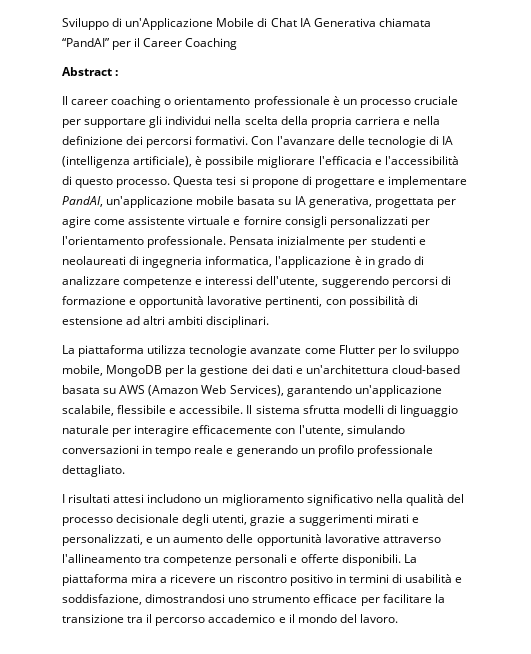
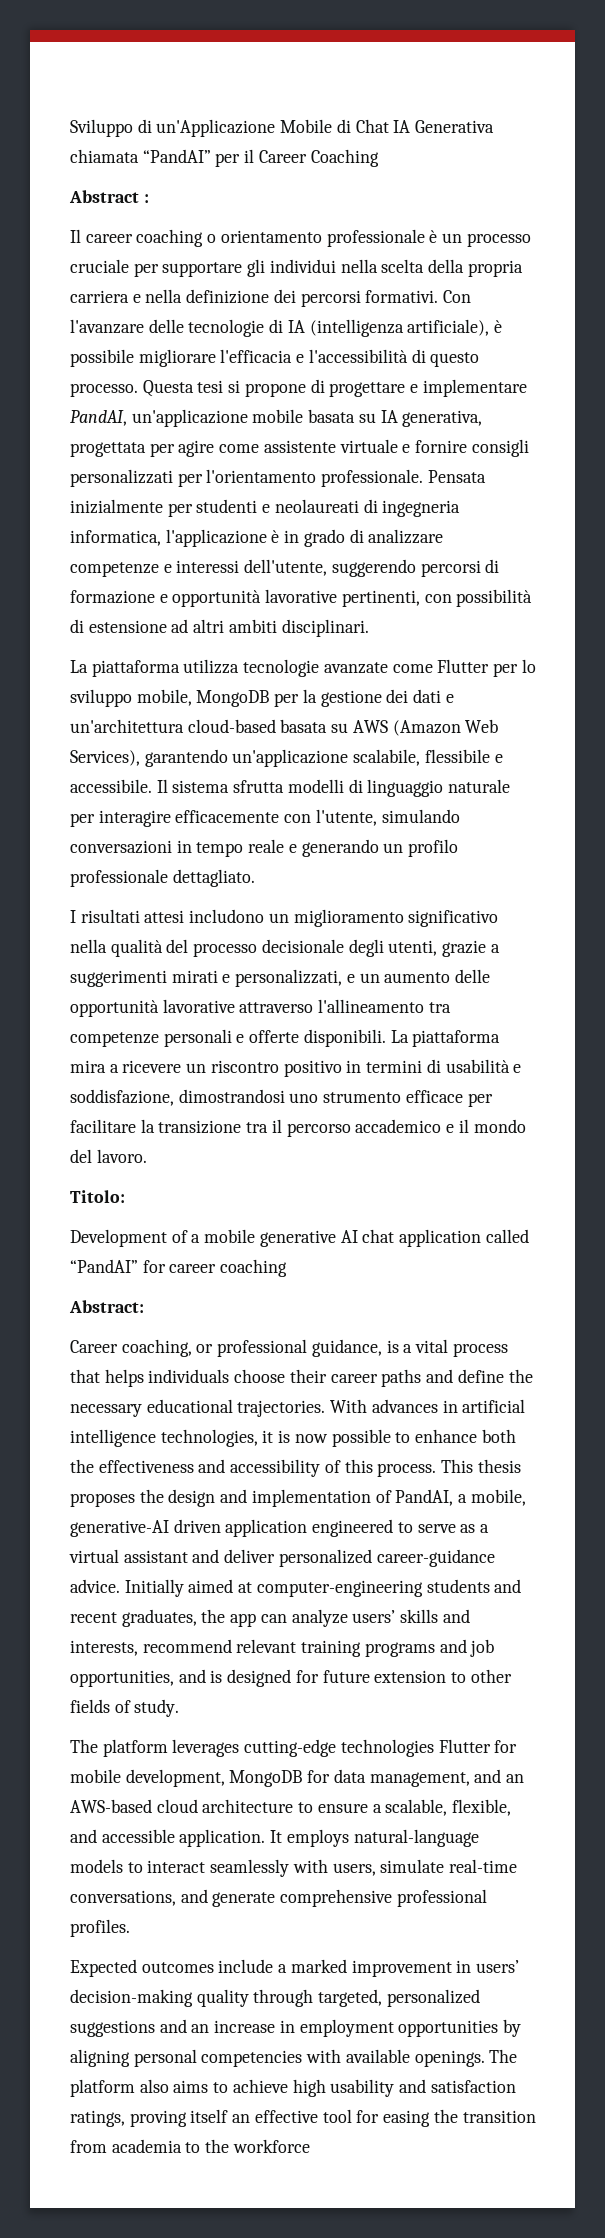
(398, 618) none -> [70,1190,125,1203] [70,1229,529,1247] [70,1259,288,1277] [69,1300,144,1313] [70,1339,508,1357] [70,1369,533,1387] [70,1399,526,1417] [70,1429,516,1447] [70,1459,521,1477] [70,1489,526,1507] [70,1519,490,1537] [69,1549,495,1567] [70,1579,522,1597] [70,1609,470,1627] [70,1639,495,1657] [70,1669,512,1687] [70,1699,180,1717] [70,1739,518,1757] [70,1769,525,1787] [70,1799,512,1816] [70,1829,479,1847] [70,1859,518,1877] [70,1889,487,1907] [70,1919,130,1937] [70,1959,520,1977] [70,1989,480,2007] [70,2019,522,2037] [70,2049,518,2067] [70,2079,516,2097] [70,2109,536,2127] [70,2139,310,2153] // Titolo: // Development of a mobile generative AI chat application called “PandAI” for career coaching // Abstract: // Career coaching, or professional guidance, is a vital process that helps individuals choose their career paths and define the necessary educational trajectories. With advances in artificial intelligence technologies, it is now possible to enhance both the effectiveness and accessibility of this process. This thesis proposes the design and implementation of PandAI, a mobile, generative-AI driven application engineered to serve as a virtual assistant and deliver personalized career-guidance advice. Initially aimed at computer-engineering students and recent graduates, the app can analyze users’ skills and interests, recommend relevant training programs and job opportunities, and is designed for future extension to other fields of study. // The platform leverages cutting-edge technologies Flutter for mobile development, MongoDB for data management, and an AWS-based cloud architecture to ensure a scalable, flexible, and accessible application. It employs natural-language models to interact seamlessly with users, simulate real-time conversations, and generate comprehensive professional profiles. // Expected outcomes include a marked improvement in users’ decision-making quality through targeted, personalized suggestions and an increase in employment opportunities by aligning personal competencies with available openings. The platform also aims to achieve high usability and satisfaction ratings, proving itself an effective tool for easing the transition from academia to the workforce

